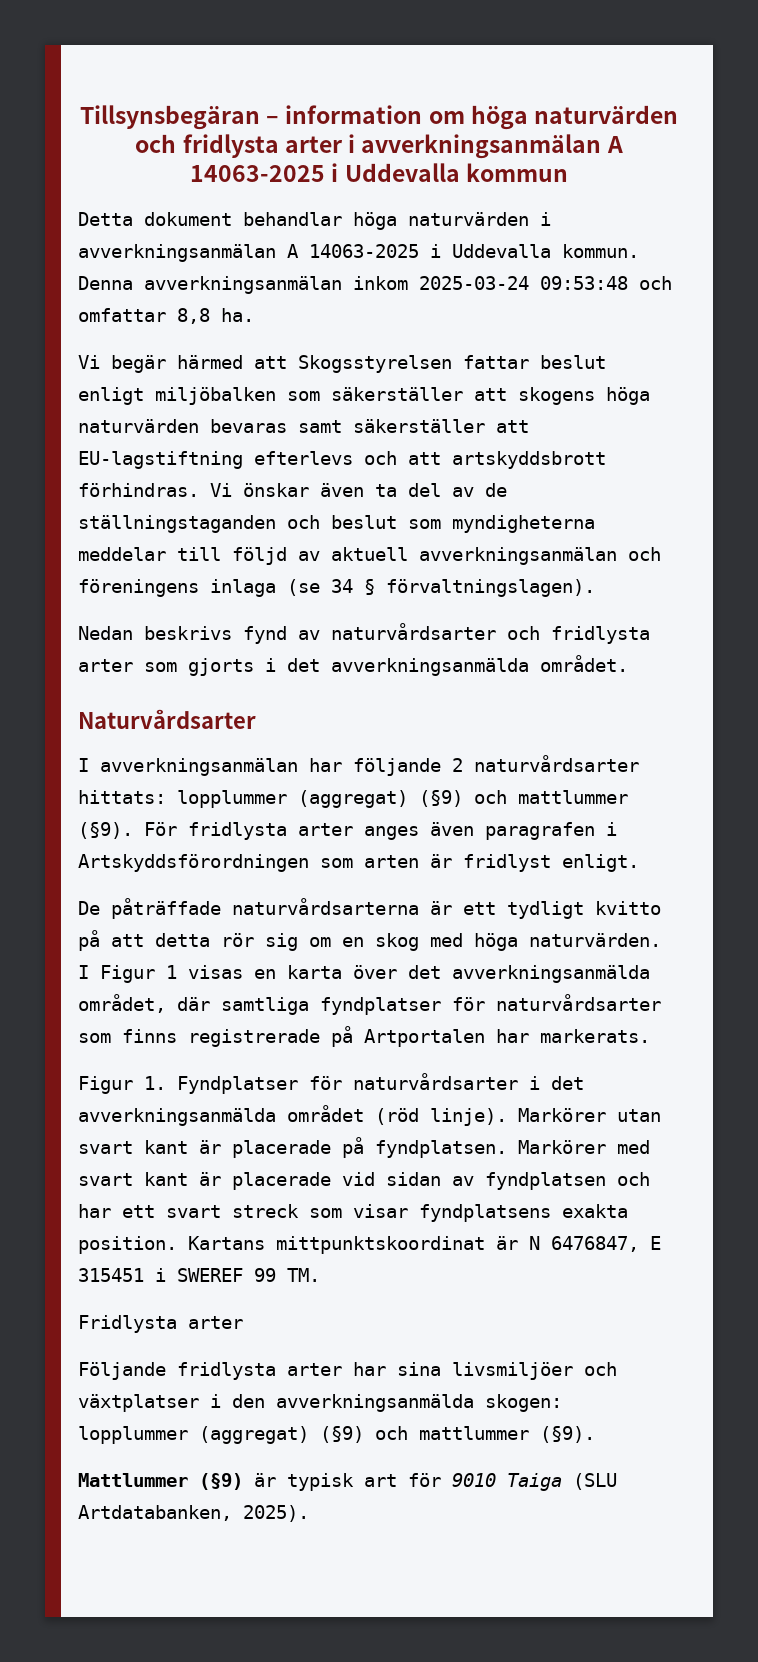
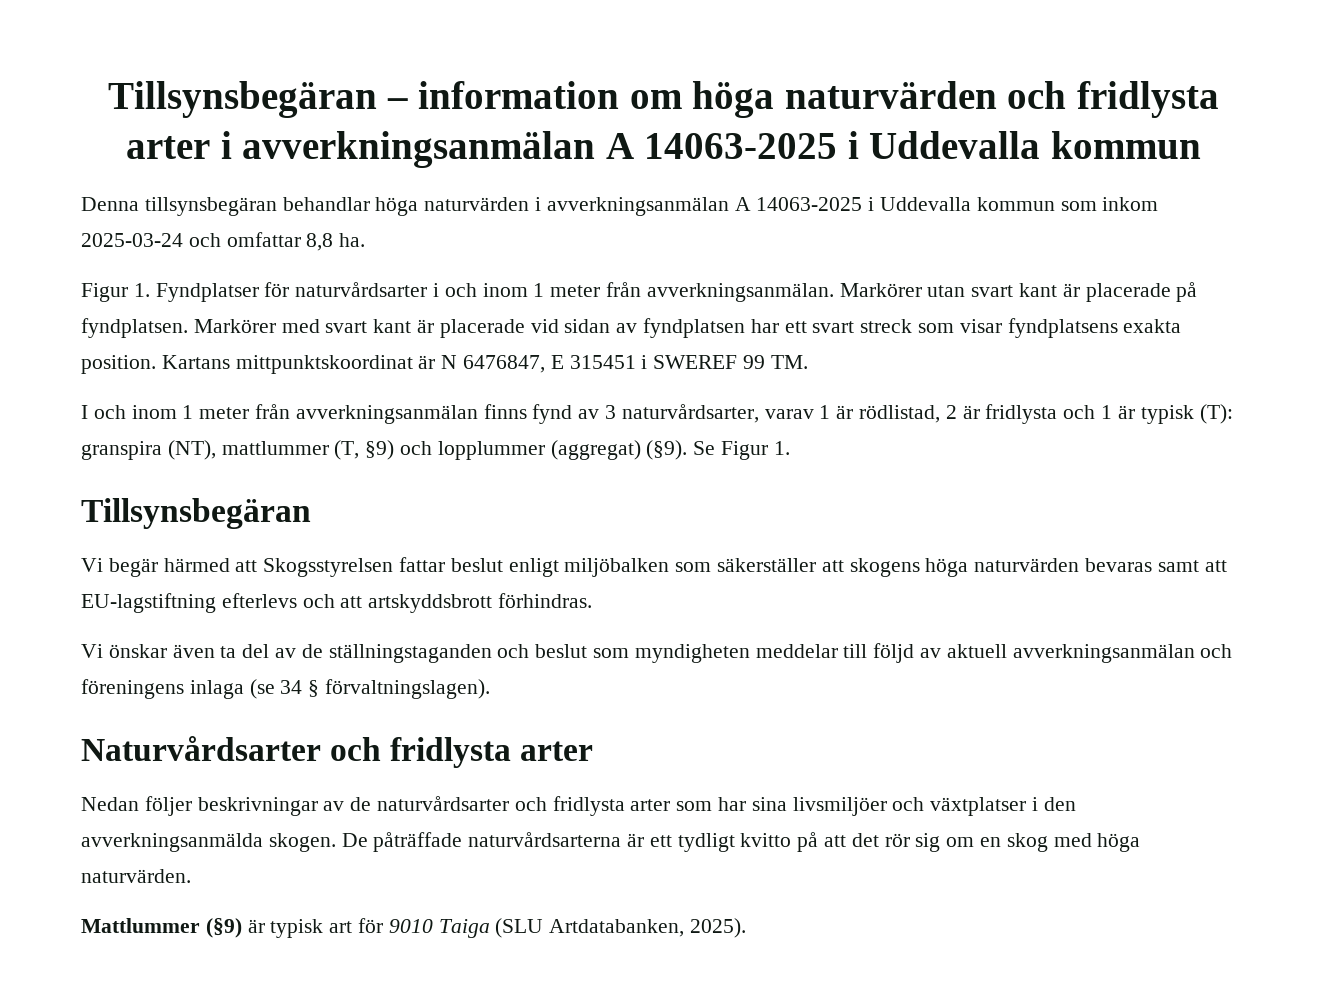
[78,212,232,226] Detta dokument -> [81,197,277,216] Denna tillsynsbegäran
[562,244,639,258] [78,276,342,294] kommun. Denna avverkningsanmälan -> [976,197,1097,211] kommun som
[540,276,628,290] 09:53:48 -> (183, 240) none
[78,355,606,373] [78,387,650,405] [78,419,529,433] [78,451,606,469] [78,483,507,497] [78,515,595,533] [78,547,661,565] [78,579,595,597] [78,623,650,644] [78,655,628,676] [78,709,256,729] [78,755,639,776] [78,790,628,808] [78,822,617,840] [78,854,639,872] [78,898,661,919] [78,930,661,951] [78,965,650,983] [78,994,661,1015] [78,1026,650,1047] // Vi begär härmed att Skogsstyrelsen fattar beslut enligt miljöbalken som säkerställer att skogens höga naturvärden bevaras samt säkerställer att EU-lagstiftning efterlevs och att artskyddsbrott förhindras. Vi önskar även ta del av de ställningstaganden och beslut som myndigheterna meddelar till följd av aktuell avverkningsanmälan och föreningens inlaga (se 34 § förvaltningslagen). // Nedan beskrivs fynd av naturvårdsarter och fridlysta arter som gjorts i det avverkningsanmälda området. // Naturvårdsarter // I avverkningsanmälan har följande 2 naturvårdsarter hittats: lopplummer (aggregat) (§9) och mattlummer (§9). För fridlysta arter anges även paragrafen i Artskyddsförordningen som arten är fridlyst enligt. // De påträffade naturvårdsarterna är ett tydligt kvitto på att detta rör sig om en skog med höga naturvärden. I Figur 1 visas en karta över det avverkningsanmälda området, där samtliga fyndplatser för naturvårdsarter som finns registrerade på Artportalen har markerats. -> (366, 240) none
[551,1076,584,1090] [78,1105,507,1126] det avverkningsanmälda området (röd linje). -> [444,282,834,302] och inom 1 meter från avverkningsanmälan.
[617,1172,650,1186] och -> (746, 328) none
[78,1315,243,1333] [78,1362,342,1380] Fridlysta arter // Följande fridlysta arter -> [81,404,1233,424] [81,440,790,460] [81,498,311,529] [81,557,1227,577] [81,593,593,613] [81,643,1233,663] [81,679,491,699] [81,736,594,768] [81,796,713,816] I och inom 1 meter från avverkningsanmälan finns fynd av 3 naturvårdsarter, varav 1 är rödlistad, 2 är fridlysta och 1 är typisk (T): granspira (NT), mattlummer (T, §9) och lopplummer (aggregat) (§9). Se Figur 1. // Tillsynsbegäran // Vi begär härmed att Skogsstyrelsen fattar beslut enligt miljöbalken som säkerställer att skogens höga naturvärden bevaras samt att EU-lagstiftning efterlevs och att artskyddsbrott förhindras. // Vi önskar även ta del av de ställningstaganden och beslut som myndigheten meddelar till följd av aktuell avverkningsanmälan och föreningens inlaga (se 34 § förvaltningslagen). // Naturvårdsarter och fridlysta arter // Nedan följer beskrivningar av de naturvårdsarter och fridlysta arter som
[485,1394,562,1412] [78,1426,595,1444] skogen: lopplummer (aggregat) (§9) och mattlummer (§9). -> [268,832,1141,852] [81,869,191,883] skogen. De påträffade naturvårdsarterna är ett tydligt kvitto på att det rör sig om en skog med höga naturvärden.

